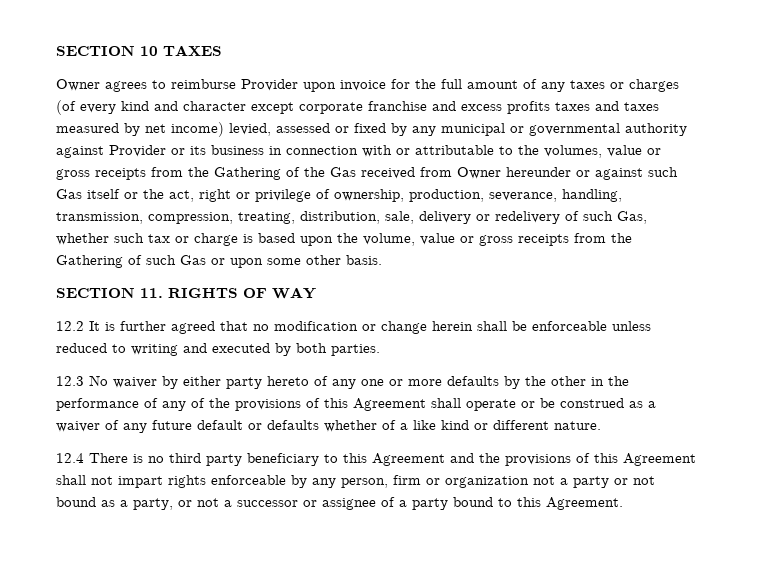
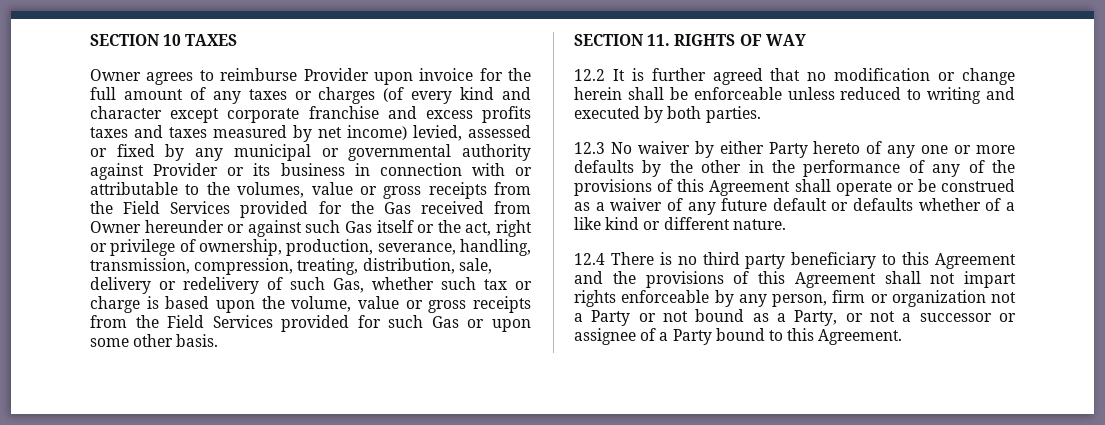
[214,167,300,180] Gathering of -> [123,201,342,218] Field Services provided for
[56,255,142,268] Gathering of -> [167,315,381,332] Field Services provided for
[226,377,262,389] party -> [768,142,808,158] Party
[573,476,609,488] party -> [591,310,631,326] Party
[133,498,173,510] party, -> [794,310,838,326] Party,
[412,498,448,510] party -> [672,329,712,345] Party

